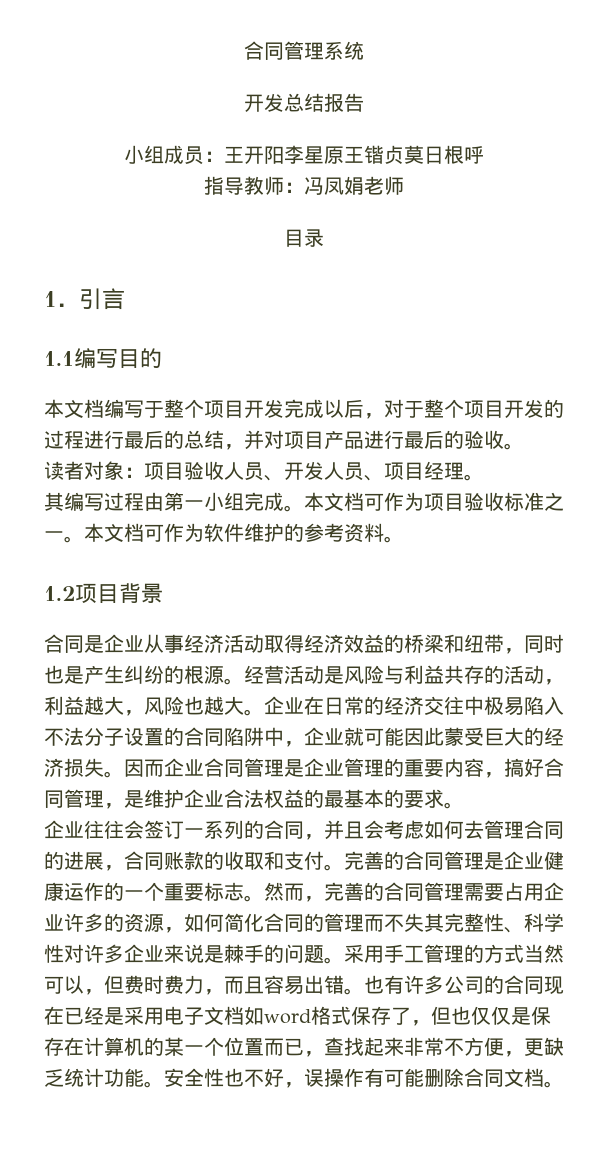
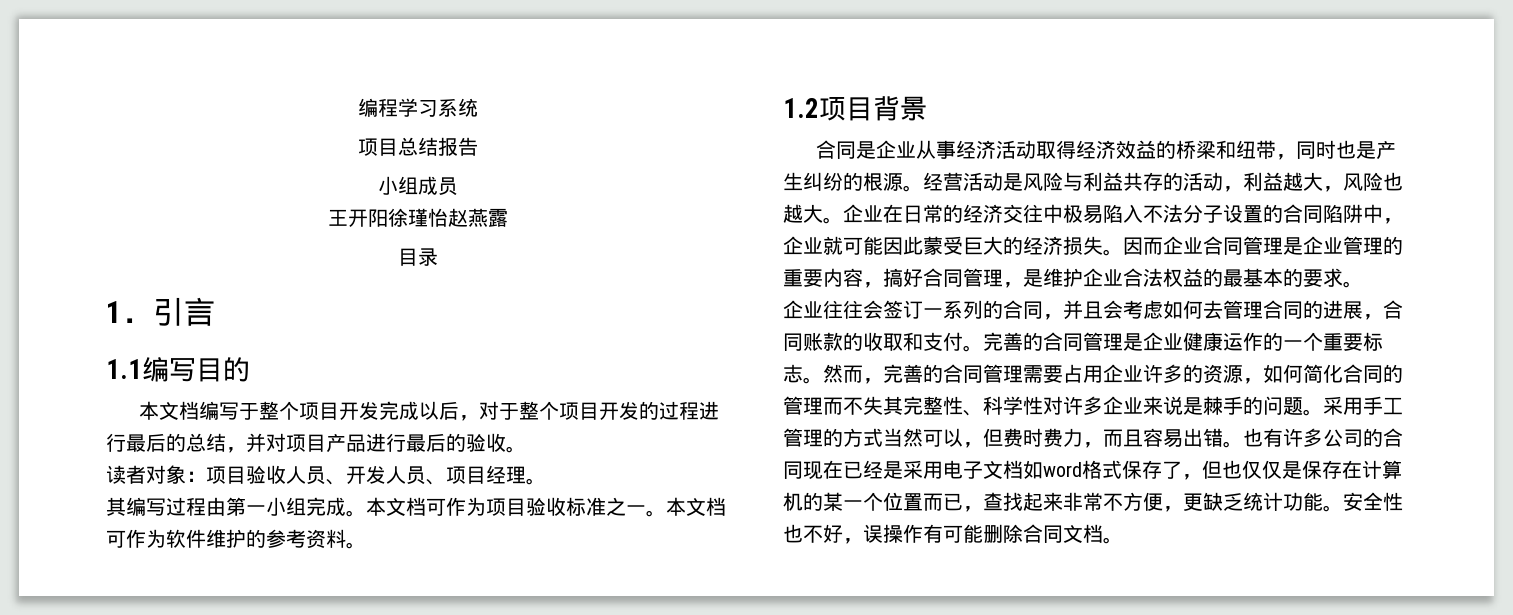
[244,41,324,60] 合同管理 -> [358,98,438,117] 编程学习
[244,93,284,112] 开发 -> [358,138,398,156] 项目
[204,145,484,164] [204,176,404,195] ：王开阳李星原王锴贞莫日根呼 // 指导教师：冯凤娟老师 -> [328,208,508,227] // 王开阳徐瑾怡赵燕露

